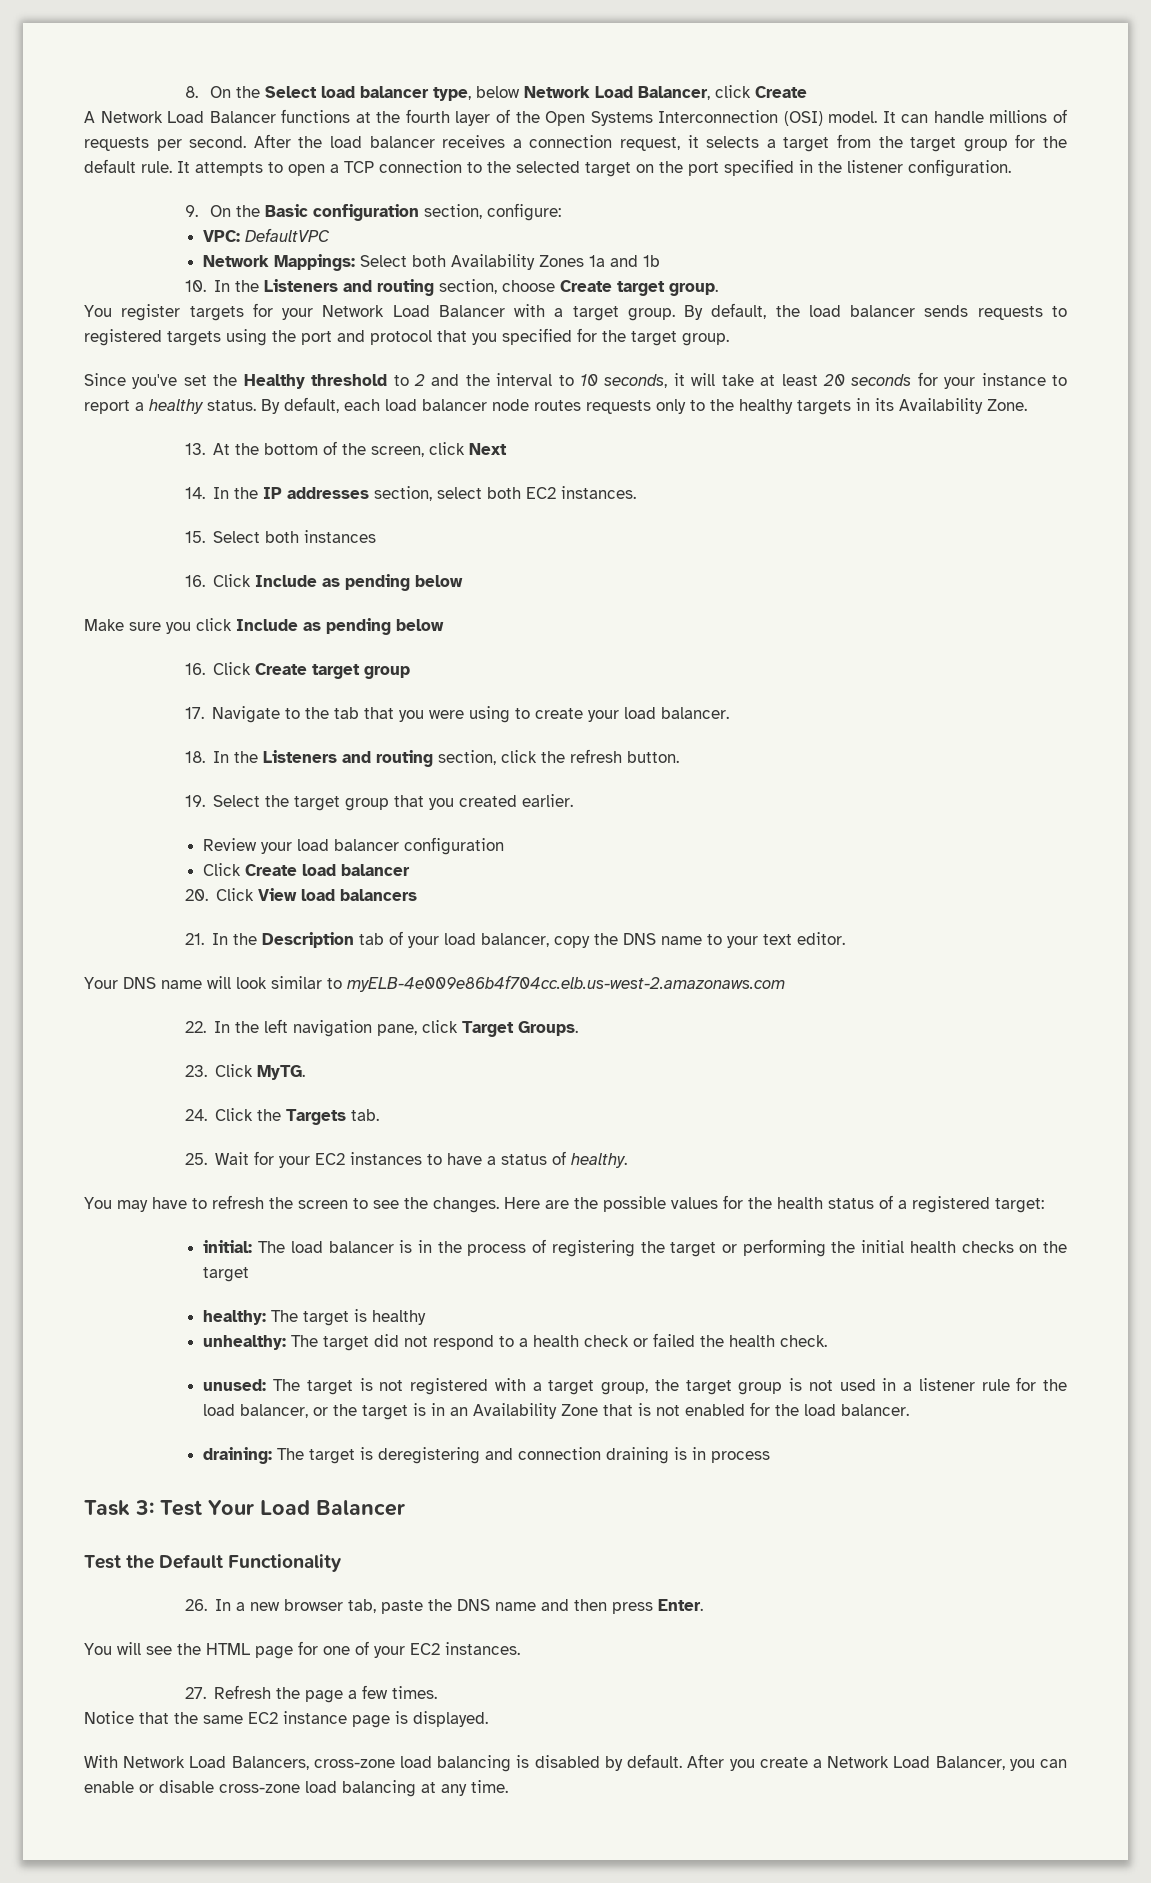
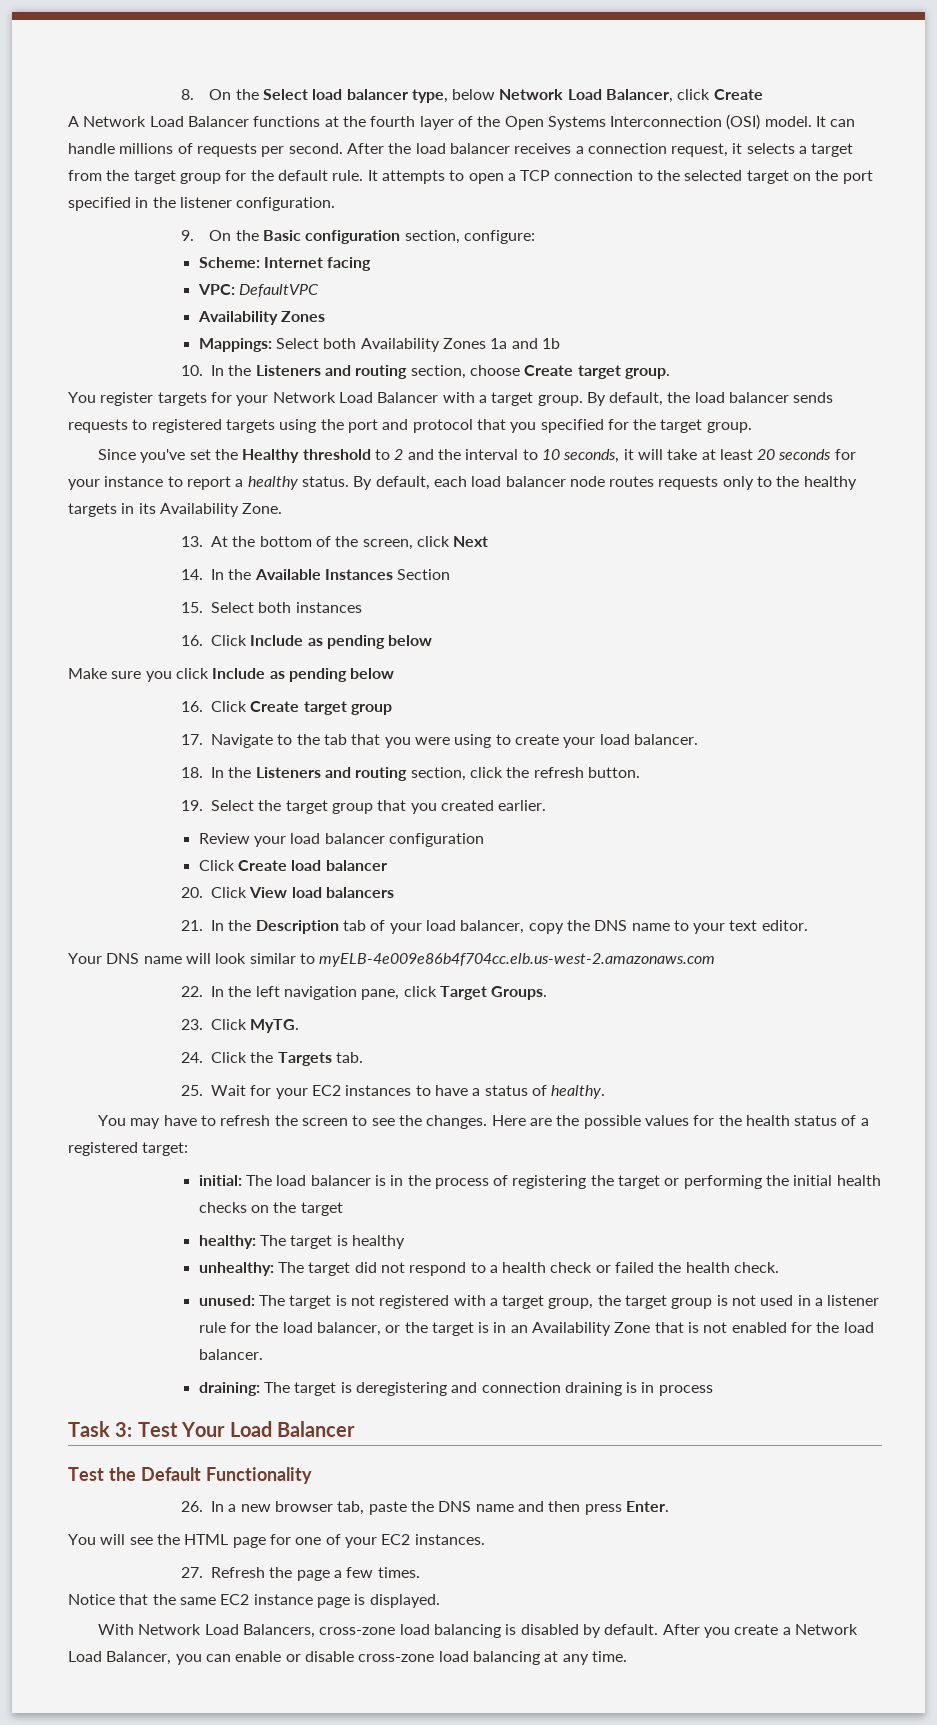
(561, 212) none -> [198,257,372,271] // Scheme: Internet facing
[203,255,270,267] Network -> [197,311,325,325] Availability Zones //
[263,486,637,501] IP addresses section, select both EC2 instances. -> [254,569,451,580] Available Instances Section

